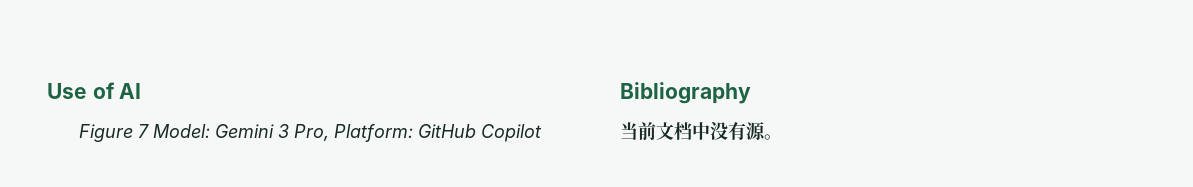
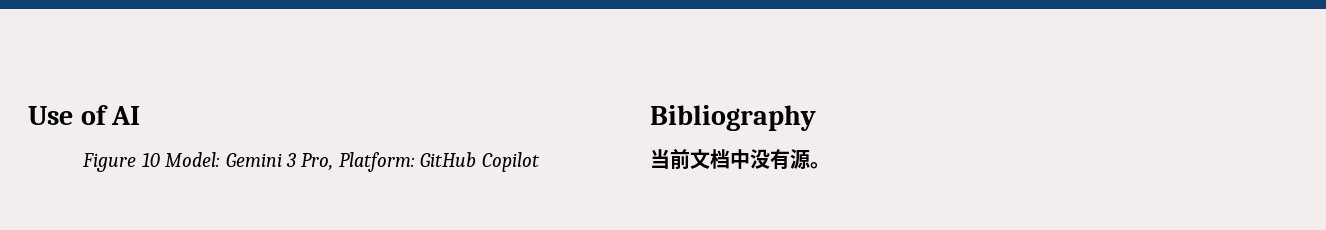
[138,124,149,138] 7 -> [141,152,160,167] 10

